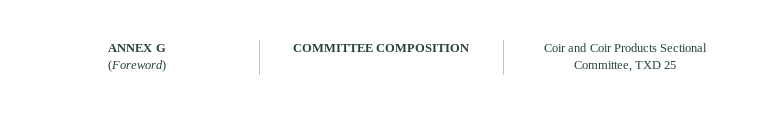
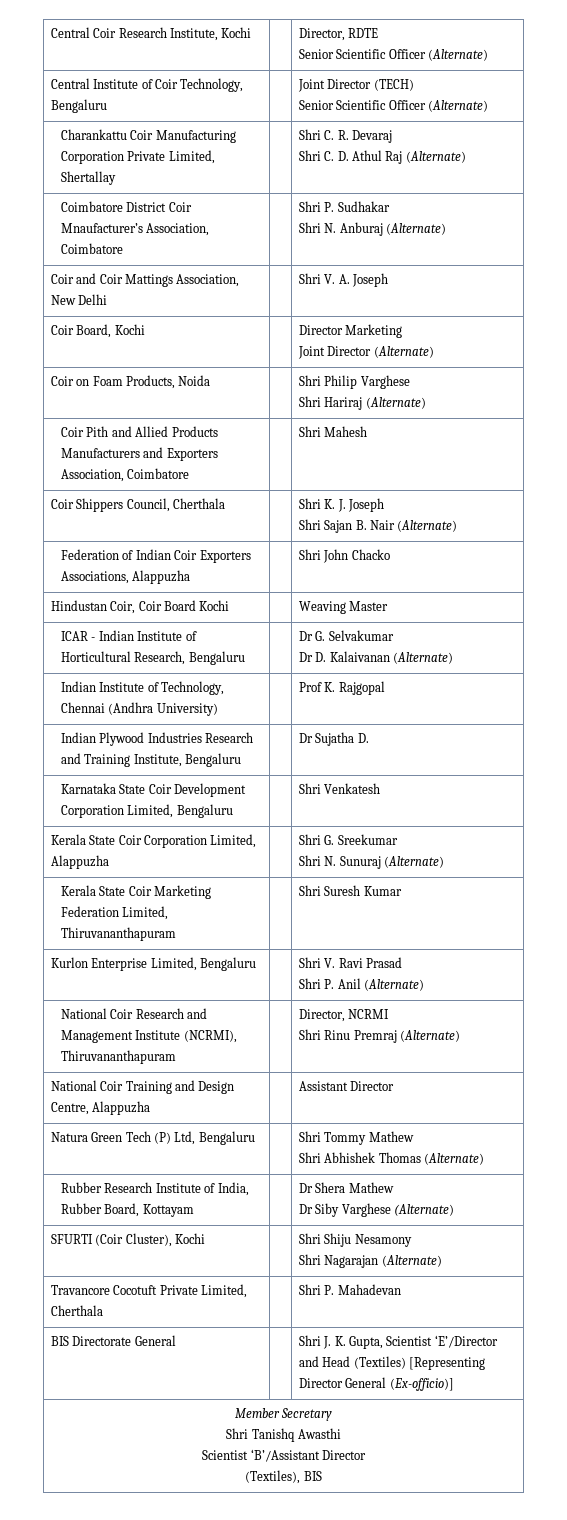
[108,44,166,52] [108,60,166,72] [292,44,470,52] [543,43,708,52] [573,61,677,72] ANNEX G // (Foreword) // COMMITTEE COMPOSITION // Coir and Coir Products Sectional Committee, TXD 25 -> [50,27,252,41] [298,28,379,41] [298,49,489,61] [50,78,244,92] [50,99,107,113] [297,79,414,92] [298,100,489,112] [61,129,236,143] [61,150,215,164] [61,171,117,185] [298,129,393,143] [298,150,466,164] [61,201,192,212] [61,223,210,236] [61,243,124,254] [298,201,390,212] [298,222,447,236] [50,273,240,287] [50,294,108,305] [298,273,389,287] [50,324,145,338] [298,324,403,338] [297,346,434,359] [50,375,211,389] [298,375,410,389] [298,396,426,410] [61,426,218,437] [61,447,218,461] [61,468,190,482] [298,426,368,437] [50,498,226,512] [298,498,385,512] [298,519,458,533] [61,549,251,563] [61,570,191,584] [298,549,390,563] [50,600,230,614] [298,601,389,614] [61,630,197,641] [61,651,245,665] [298,630,394,641] [298,651,454,664] [61,681,225,695] [61,702,218,716] [298,681,385,695] [61,732,254,746] [61,753,242,767] [298,732,369,746] [61,783,247,797] [61,804,233,818] [298,783,381,794] [50,834,257,848] [50,855,109,869] [298,834,398,845] [298,855,445,869] [61,885,212,899] [61,906,169,920] [61,927,177,941] [298,885,402,896] [50,957,257,971] [298,957,403,968] [298,978,425,991] [61,1008,208,1019] [61,1030,237,1043] [61,1050,177,1064] [298,1009,390,1022] [298,1029,461,1043] [50,1080,235,1094] [50,1101,151,1115] [298,1081,395,1091] [50,1131,255,1145] [298,1131,414,1145] [298,1152,485,1165] [61,1182,249,1196] [61,1203,194,1217] [298,1182,394,1193] [298,1203,455,1217] [50,1233,206,1247] [298,1233,412,1247] [298,1254,442,1268] [50,1284,248,1298] [50,1305,103,1316] [298,1284,401,1295] [50,1335,176,1346] [298,1335,498,1349] [298,1356,486,1370] [298,1377,454,1391] [234,1408,333,1421] [226,1428,341,1442] [202,1449,366,1462] [245,1470,322,1484] Central Coir Research Institute, Kochi | | Director, RDTE // Senior Scientific Officer (Alternate) // Central Institute of Coir Technology, Bengaluru | | Joint Director (TECH) // Senior Scientific Officer (Alternate) // Charankattu Coir Manufacturing Corporation Private Limited, Shertallay | | Shri C. R. Devaraj // Shri C. D. Athul Raj (Alternate) // Coimbatore District Coir Mnaufacturer’s Association, Coimbatore | | Shri P. Sudhakar // Shri N. Anburaj (Alternate) // Coir and Coir Mattings Association, New Delhi | | Shri V. A. Joseph // Coir Board, Kochi | | Director Marketing // Joint Director (Alternate) // Coir on Foam Products, Noida | | Shri Philip Varghese // Shri Hariraj (Alternate) // Coir Pith and Allied Products Manufacturers and Exporters Association, Coimbatore | | Shri Mahesh // Coir Shippers Council, Cherthala | | Shri K. J. Joseph // Shri Sajan B. Nair (Alternate) // Federation of Indian Coir Exporters Associations, Alappuzha | | Shri John Chacko // Hindustan Coir, Coir Board Kochi | | Weaving Master // ICAR - Indian Institute of Horticultural Research, Bengaluru | | Dr G. Selvakumar // Dr D. Kalaivanan (Alternate) // Indian Institute of Technology, Chennai (Andhra University) | | Prof K. Rajgopal // Indian Plywood Industries Research and Training Institute, Bengaluru | | Dr Sujatha D. // Karnataka State Coir Development Corporation Limited, Bengaluru | | Shri Venkatesh // Kerala State Coir Corporation Limited, Alappuzha | | Shri G. Sreekumar // Shri N. Sunuraj (Alternate) // Kerala State Coir Marketing Federation Limited, Thiruvananthapuram | | Shri Suresh Kumar // Kurlon Enterprise Limited, Bengaluru | | Shri V. Ravi Prasad // Shri P. Anil (Alternate) // National Coir Research and Management Institute (NCRMI), Thiruvananthapuram | | Director, NCRMI // Shri Rinu Premraj (Alternate) // National Coir Training and Design Centre, Alappuzha | | Assistant Director // Natura Green Tech (P) Ltd, Bengaluru | | Shri Tommy Mathew // Shri Abhishek Thomas (Alternate) // Rubber Research Institute of India, Rubber Board, Kottayam | | Dr Shera Mathew // Dr Siby Varghese (Alternate) // SFURTI (Coir Cluster), Kochi | | Shri Shiju Nesamony // Shri Nagarajan (Alternate) // Travancore Cocotuft Private Limited, Cherthala | | Shri P. Mahadevan // BIS Directorate General | | Shri J. K. Gupta, Scientist ‘E’/Director and Head (Textiles) [Representing Director General (Ex-officio)] // Member Secretary // Shri Tanishq Awasthi // Scientist ‘B’/Assistant Director // (Textiles), BIS

